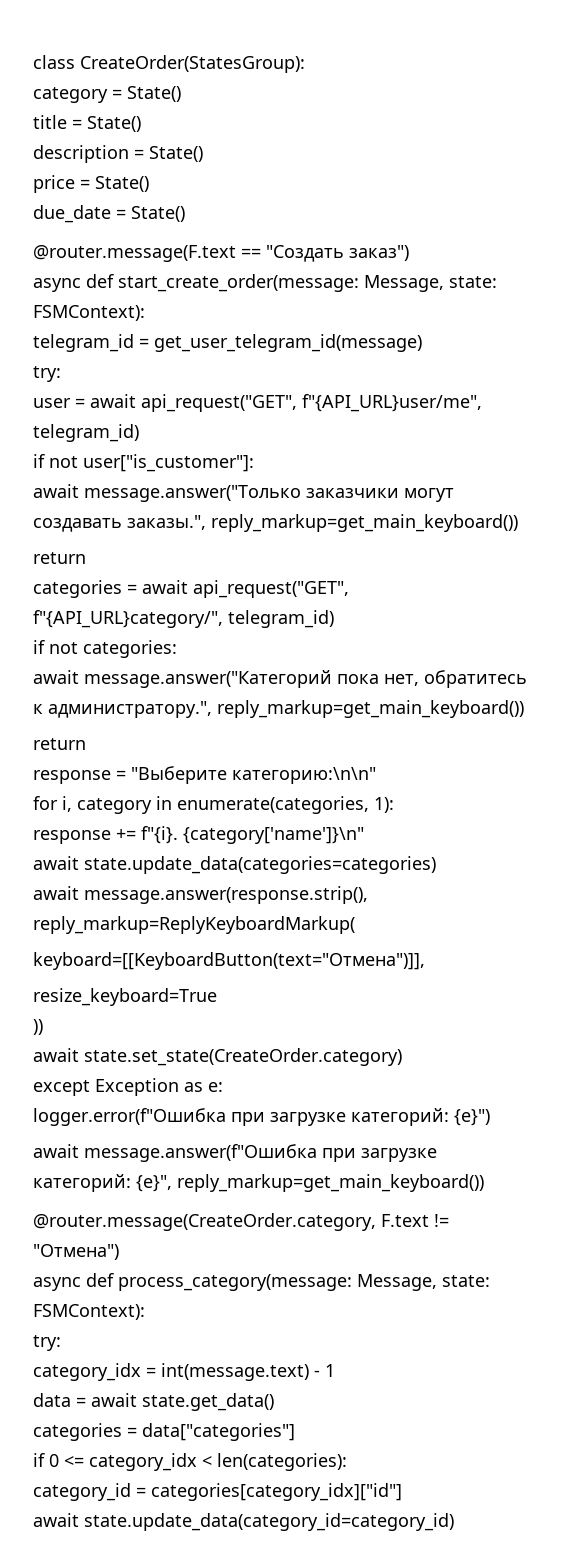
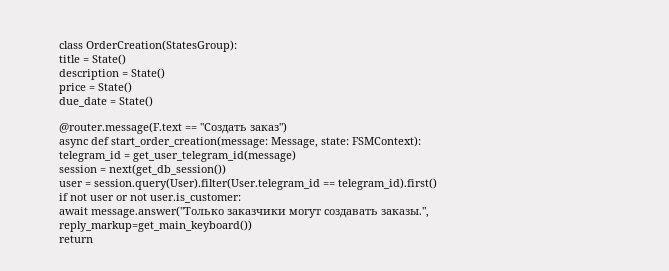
[80,55,305,73] [33,86,181,103] CreateOrder(StatesGroup): // category = State() -> [86,40,237,52] OrderCreation(StatesGroup):
[118,274,359,292] start_create_order(message: -> [111,136,268,148] start_order_creation(message:
[33,366,61,382] try: -> [59,164,226,176] session = next(get_db_session())
[90,394,482,412] [33,424,139,442] [33,454,254,472] await api_request("GET", f"{API_URL}user/me", telegram_id) // if not user["is_customer"]: -> [94,178,437,190] [59,193,241,203] session.query(User).filter(User.telegram_id == telegram_id).first() // if not user or not user.is_customer:
[33,580,349,598] [33,610,334,628] [33,640,177,658] [33,670,527,688] [33,700,524,718] [33,738,86,750] [33,766,376,784] [33,796,394,814] [33,826,364,844] [33,856,436,874] [33,886,368,904] [33,916,355,934] [33,952,425,970] [33,988,217,1006] [33,1019,43,1035] [33,1048,402,1066] [33,1078,223,1096] [33,1108,490,1126] [33,1144,437,1162] [33,1174,484,1192] [33,1213,449,1231] [33,1244,119,1260] [33,1273,490,1291] [33,1304,145,1320] [33,1335,61,1351] [33,1363,335,1381] [33,1393,274,1411] [33,1423,295,1441] [33,1453,347,1471] [33,1483,402,1501] [33,1513,454,1531] // categories = await api_request("GET", f"{API_URL}category/", telegram_id) // if not categories: // await message.answer("Категорий пока нет, обратитесь к администратору.", reply_markup=get_main_keyboard()) // return // response = "Выберите категорию:\n\n" // for i, category in enumerate(categories, 1): // response += f"{i}. {category['name']}\n" // await state.update_data(categories=categories) // await message.answer(response.strip(), reply_markup=ReplyKeyboardMarkup( // keyboard=[[KeyboardButton(text="Отмена")]], // resize_keyboard=True // )) // await state.set_state(CreateOrder.category) // except Exception as e: // logger.error(f"Ошибка при загрузке категорий: {e}") // await message.answer(f"Ошибка при загрузке категорий: {e}", reply_markup=get_main_keyboard()) // @router.message(CreateOrder.category, F.text != "Отмена") // async def process_category(message: Message, state: FSMContext): // try: // category_idx = int(message.text) - 1 // data = await state.get_data() // categories = data["categories"] // if 0 <= category_idx < len(categories): // category_id = categories[category_idx]["id"] // await state.update_data(category_id=category_id) -> (93, 239) none

